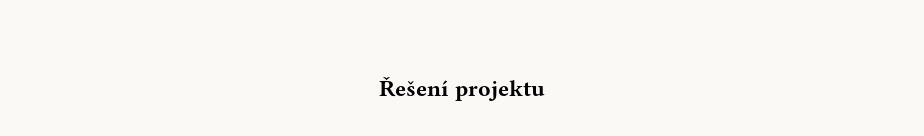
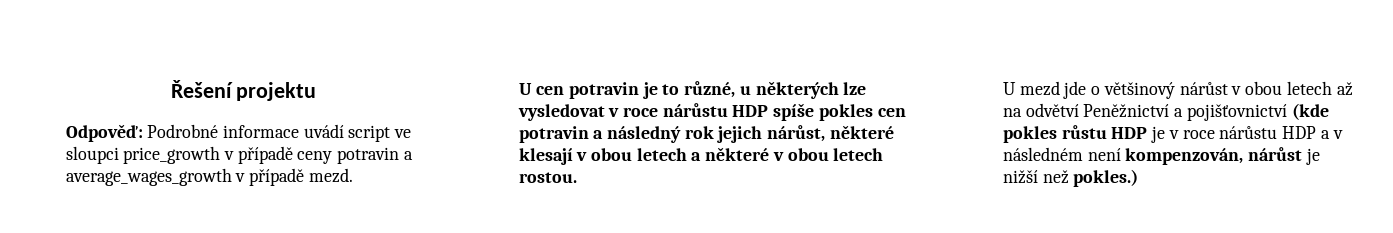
(545, 90) none -> [65,124,412,142] [65,146,413,164] [65,168,353,186] [518,81,867,99] [517,103,906,121] [518,125,894,143] [518,147,884,165] [518,172,577,183] [1002,81,1353,99] [1002,103,1329,121] [1002,125,1343,143] [1002,147,1320,165] [1002,169,1139,187] // Odpověď: Podrobné informace uvádí script ve sloupci price_growth v případě ceny potravin a average_wages_growth v případě mezd. // U cen potravin je to různé, u některých lze vysledovat v roce nárůstu HDP spíše pokles cen potravin a následný rok jejich nárůst, některé klesají v obou letech a některé v obou letech rostou. // U mezd jde o většinový nárůst v obou letech až na odvětví Peněžnictví a pojišťovnictví (kde pokles růstu HDP je v roce nárůstu HDP a v následném není kompenzován, nárůst je nižší než pokles.)

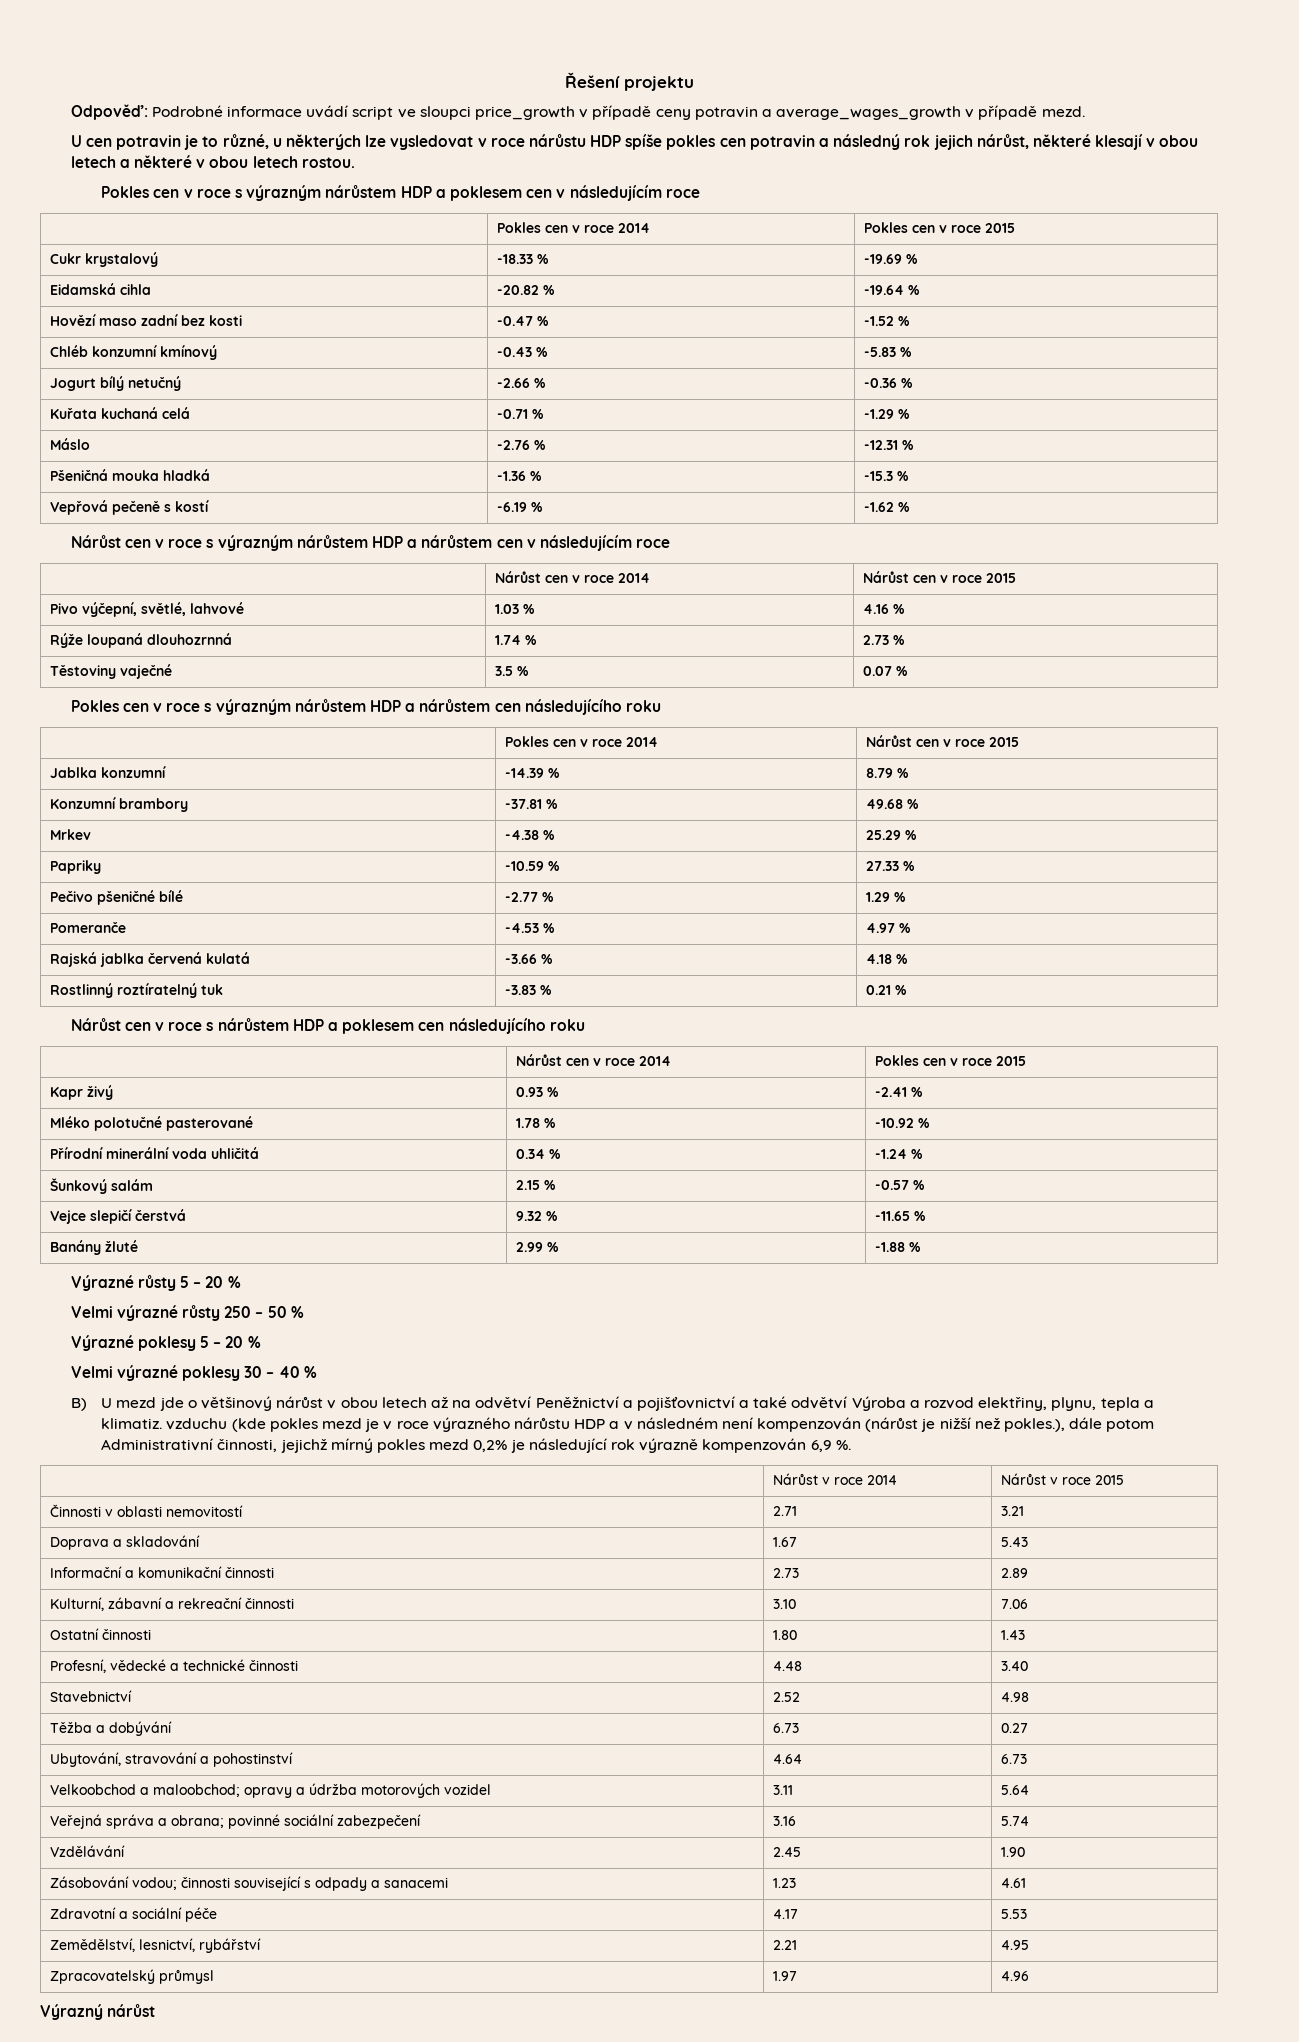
(577, 177) none -> [101,185,700,201] [496,222,650,233] [863,222,1015,233] [49,252,158,267] [496,254,548,264] [863,254,917,264] [49,283,151,295] [496,285,554,295] [863,285,919,295] [49,314,242,326] [496,316,548,326] [863,316,909,326] [49,345,217,360] [496,347,547,357] [863,347,911,357] [49,376,181,391] [496,378,545,388] [863,378,912,388] [49,407,190,419] [496,409,543,419] [863,409,909,419] [49,438,90,450] [496,440,545,450] [863,440,913,450] [49,469,210,481] [496,471,541,481] [863,471,908,481] [49,500,209,515] [496,502,542,512] [863,502,909,512] [70,535,671,551] [494,571,650,583] [862,571,1016,583] [49,602,244,617] [494,604,534,614] [862,604,904,614] [49,633,232,648] [494,635,536,645] [862,635,904,645] [49,664,172,679] [494,666,528,676] [862,666,907,676] [70,699,661,715] [504,736,658,747] [865,735,1019,747] [49,766,166,778] [504,768,559,778] [865,768,908,778] [49,797,188,812] [504,799,557,809] [865,799,918,809] [49,829,91,840] [504,830,554,840] [865,830,916,840] [49,860,101,874] [504,861,559,871] [865,861,914,871] [49,890,183,905] [504,892,553,902] [865,892,905,902] [49,922,126,933] [504,923,554,933] [865,923,910,933] [49,952,250,967] [504,954,552,964] [865,954,907,964] [49,983,223,998] [504,985,551,995] [865,985,906,995] [70,1018,585,1034] [515,1054,671,1066] [874,1055,1026,1066] [49,1085,113,1100] [515,1087,558,1097] [874,1087,922,1097] [49,1116,253,1131] [515,1118,555,1128] [874,1118,929,1128] [49,1147,259,1159] [515,1149,560,1159] [874,1149,922,1159] [49,1178,153,1194] [515,1180,555,1190] [874,1180,924,1190] [49,1209,186,1224] [515,1211,557,1221] [874,1211,925,1221] [49,1240,138,1255] [515,1242,558,1252] [874,1242,920,1252] [70,1275,241,1291] [70,1305,304,1321] [70,1335,261,1351] [70,1365,317,1381] [70,1398,87,1411] Pokles cen v roce s výrazným nárůstem HDP a poklesem cen v následujícím roce // | Pokles cen v roce 2014 | Pokles cen v roce 2015 // Cukr krystalový | -18.33 % | -19.69 % // Eidamská cihla | -20.82 % | -19.64 % // Hovězí maso zadní bez kosti | -0.47 % | -1.52 % // Chléb konzumní kmínový | -0.43 % | -5.83 % // Jogurt bílý netučný | -2.66 % | -0.36 % // Kuřata kuchaná celá | -0.71 % | -1.29 % // Máslo | -2.76 % | -12.31 % // Pšeničná mouka hladká | -1.36 % | -15.3 % // Vepřová pečeně s kostí | -6.19 % | -1.62 % // Nárůst cen v roce s výrazným nárůstem HDP a nárůstem cen v následujícím roce // | Nárůst cen v roce 2014 | Nárůst cen v roce 2015 // Pivo výčepní, světlé, lahvové | 1.03 % | 4.16 % // Rýže loupaná dlouhozrnná | 1.74 % | 2.73 % // Těstoviny vaječné | 3.5 % | 0.07 % // Pokles cen v roce s výrazným nárůstem HDP a nárůstem cen následujícího roku // | Pokles cen v roce 2014 | Nárůst cen v roce 2015 // Jablka konzumní | -14.39 % | 8.79 % // Konzumní brambory | -37.81 % | 49.68 % // Mrkev | -4.38 % | 25.29 % // Papriky | -10.59 % | 27.33 % // Pečivo pšeničné bílé | -2.77 % | 1.29 % // Pomeranče | -4.53 % | 4.97 % // Rajská jablka červená kulatá | -3.66 % | 4.18 % // Rostlinný roztíratelný tuk | -3.83 % | 0.21 % // Nárůst cen v roce s nárůstem HDP a poklesem cen následujícího roku // | Nárůst cen v roce 2014 | Pokles cen v roce 2015 // Kapr živý | 0.93 % | -2.41 % // Mléko polotučné pasterované | 1.78 % | -10.92 % // Přírodní minerální voda uhličitá | 0.34 % | -1.24 % // Šunkový salám | 2.15 % | -0.57 % // Vejce slepičí čerstvá | 9.32 % | -11.65 % // Banány žluté | 2.99 % | -1.88 % // Výrazné růsty 5 – 20 % // Velmi výrazné růsty 250 – 50 % // Výrazné poklesy 5 – 20 % // Velmi výrazné poklesy 30 – 40 % // B)
[1291,103,1329,120] [1002,125,1148,143] (kde pokles růstu HDP -> [739,1396,1154,1411] [101,1418,363,1432] a také odvětví Výroba a rozvod elektřiny, plynu, tepla a klimatiz. vzduchu (kde pokles mezd
(1215, 134) none -> [432,1417,510,1432] výrazného
[1125,147,1303,165] kompenzován, nárůst -> [757,1417,919,1432] kompenzován (nárůst
[1073,169,1139,187] pokles.) -> [1003,1417,1155,1432] [101,1438,851,1453] [772,1473,897,1485] [1000,1473,1124,1485] [49,1504,243,1517] [772,1506,797,1516] [1000,1506,1024,1516] [49,1535,200,1550] [772,1537,797,1547] [1000,1537,1028,1547] [49,1566,274,1578] [772,1568,799,1578] [1000,1568,1028,1578] [49,1597,294,1611] [772,1599,796,1609] [1000,1599,1028,1609] [49,1628,151,1640] [772,1630,797,1640] [1000,1630,1025,1640] [49,1659,298,1673] [772,1661,802,1671] [1000,1661,1028,1671] [49,1690,132,1702] [772,1692,800,1702] [1000,1692,1029,1702] [49,1721,172,1736] [772,1723,799,1733] [1000,1723,1028,1733] [49,1752,293,1767] [772,1754,802,1764] [1000,1754,1027,1764] [49,1783,491,1798] [772,1785,793,1795] [1000,1785,1029,1795] [49,1814,421,1829] [772,1816,796,1826] [1000,1816,1029,1826] [49,1845,125,1857] [772,1847,801,1857] [1000,1847,1025,1857] [49,1876,448,1891] [772,1878,796,1888] [1000,1878,1026,1888] [49,1907,217,1922] [772,1909,798,1919] [1000,1909,1027,1919] [49,1938,261,1953] [772,1940,797,1950] [1000,1940,1029,1950] [49,1969,214,1984] [772,1971,797,1981] [1000,1971,1029,1981] [40,2004,156,2020] pokles.), dále potom Administrativní činnosti, jejichž mírný pokles mezd 0,2% je následující rok výrazně kompenzován 6,9 %. // | Nárůst v roce 2014 | Nárůst v roce 2015 // Činnosti v oblasti nemovitostí | 2.71 | 3.21 // Doprava a skladování | 1.67 | 5.43 // Informační a komunikační činnosti | 2.73 | 2.89 // Kulturní, zábavní a rekreační činnosti | 3.10 | 7.06 // Ostatní činnosti | 1.80 | 1.43 // Profesní, vědecké a technické činnosti | 4.48 | 3.40 // Stavebnictví | 2.52 | 4.98 // Těžba a dobývání | 6.73 | 0.27 // Ubytování, stravování a pohostinství | 4.64 | 6.73 // Velkoobchod a maloobchod; opravy a údržba motorových vozidel | 3.11 | 5.64 // Veřejná správa a obrana; povinné sociální zabezpečení | 3.16 | 5.74 // Vzdělávání | 2.45 | 1.90 // Zásobování vodou; činnosti související s odpady a sanacemi | 1.23 | 4.61 // Zdravotní a sociální péče | 4.17 | 5.53 // Zemědělství, lesnictví, rybářství | 2.21 | 4.95 // Zpracovatelský průmysl | 1.97 | 4.96 // Výrazný nárůst

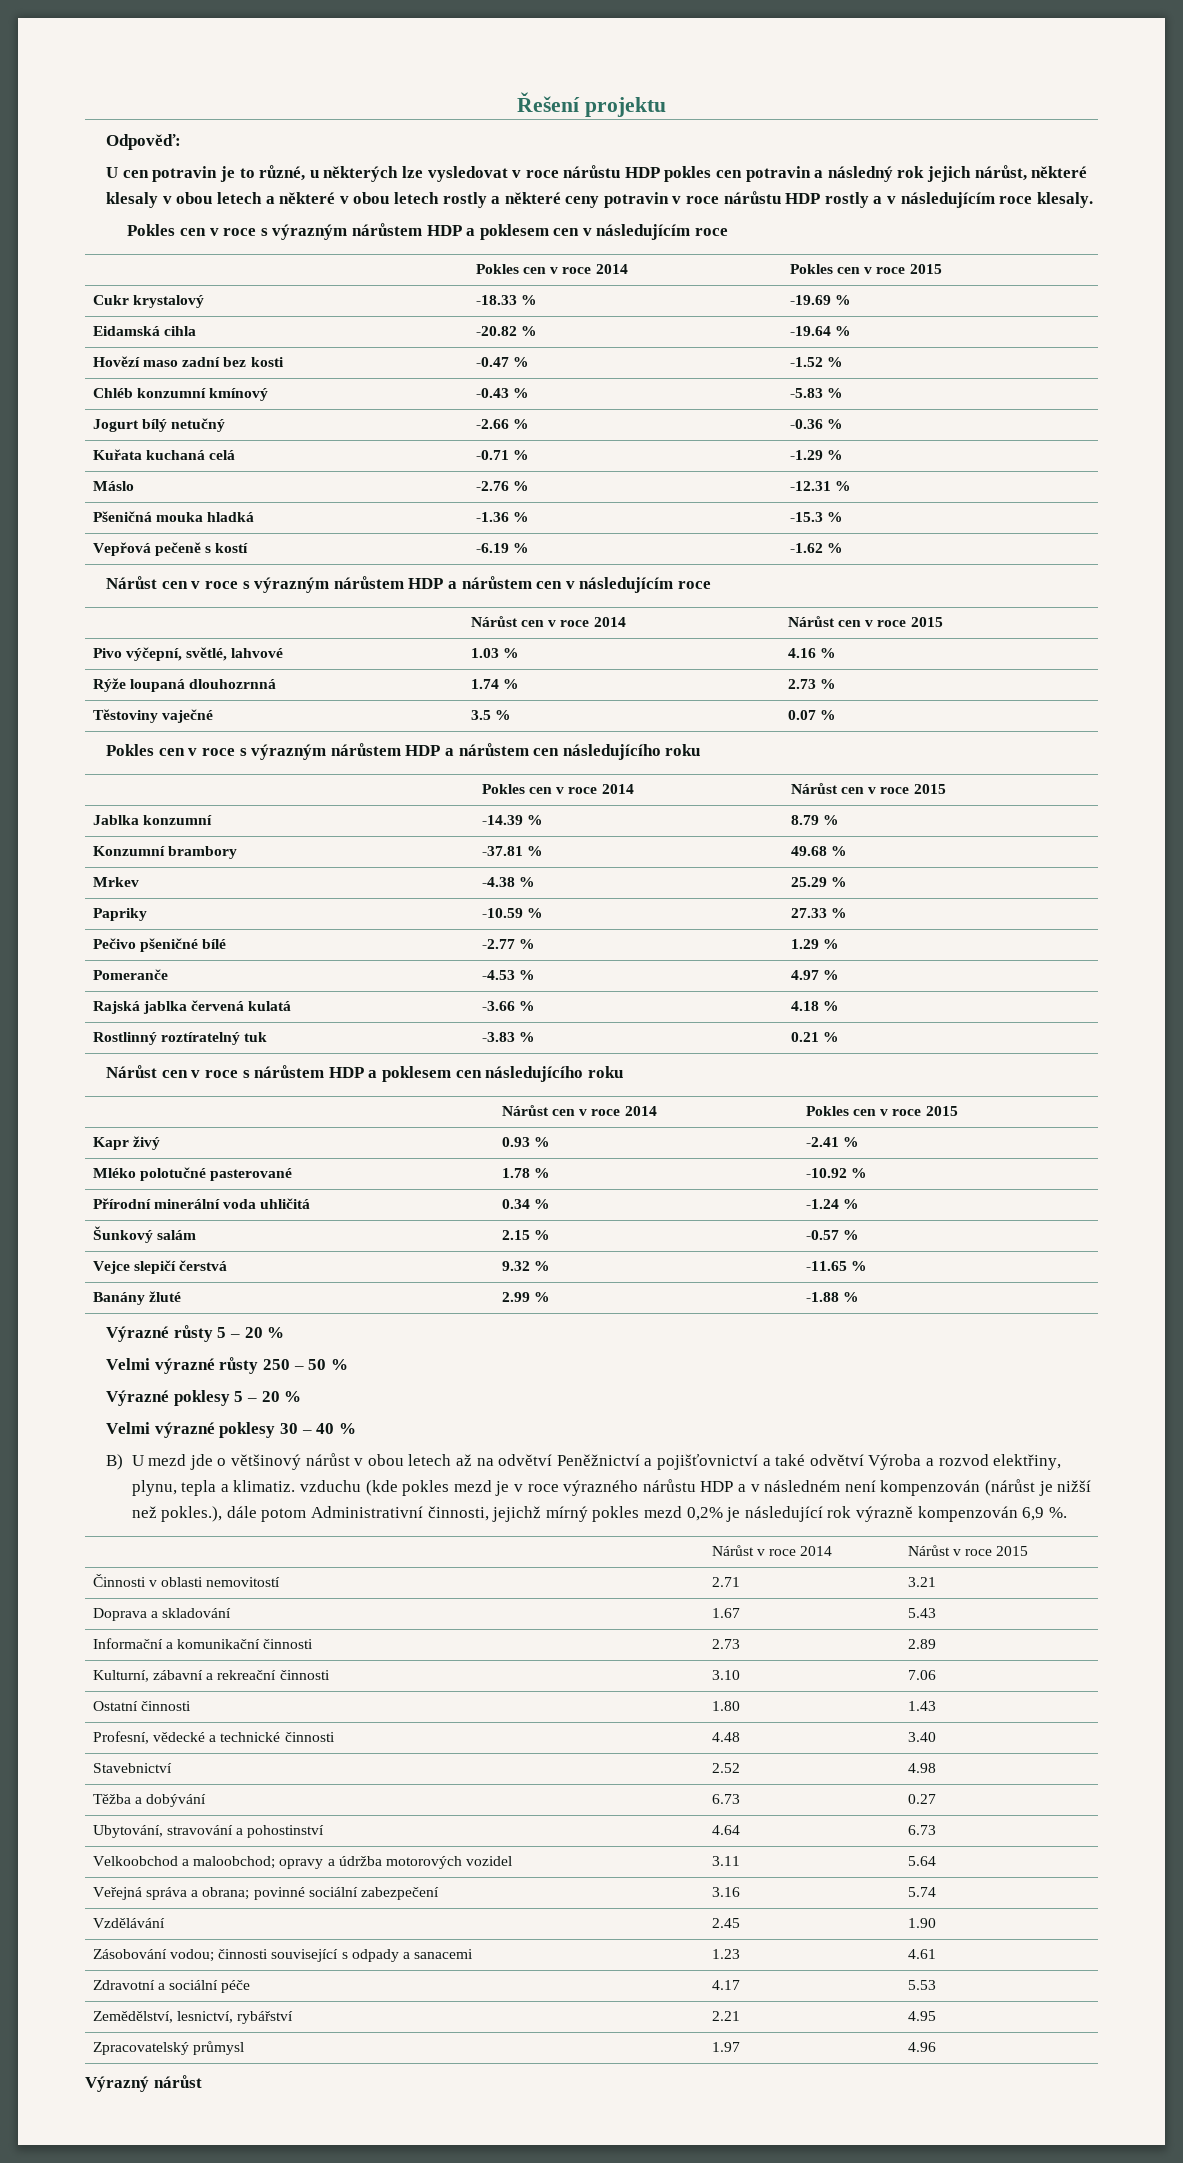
[151,105,1085,120] Podrobné informace uvádí script ve sloupci price_growth v případě ceny potravin a average_wages_growth v případě mezd. -> (182, 142) none
[625,134,663,150] spíše -> (660, 172) none
[1095,134,1144,150] klesají -> [106,192,159,208] klesaly
[301,157,355,168] rostou. -> [442,191,1093,208] rostly a některé ceny potravin v roce nárůstu HDP rostly a v následujícím roce klesaly.

